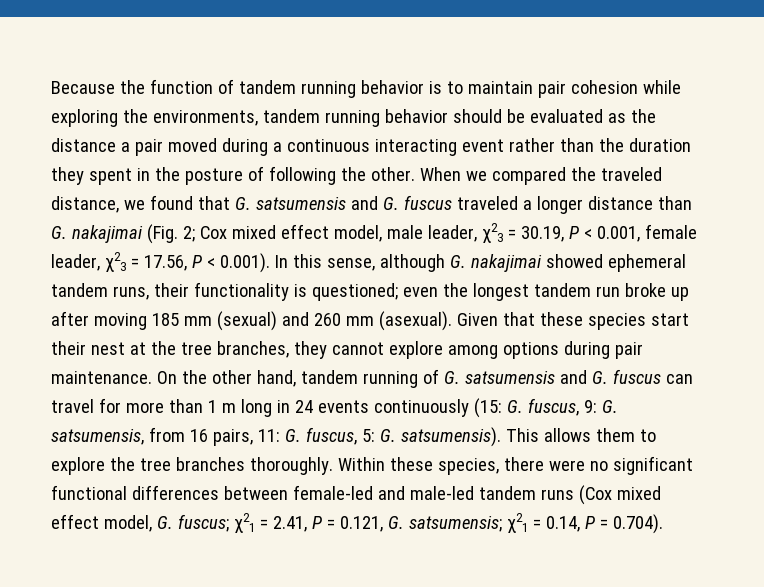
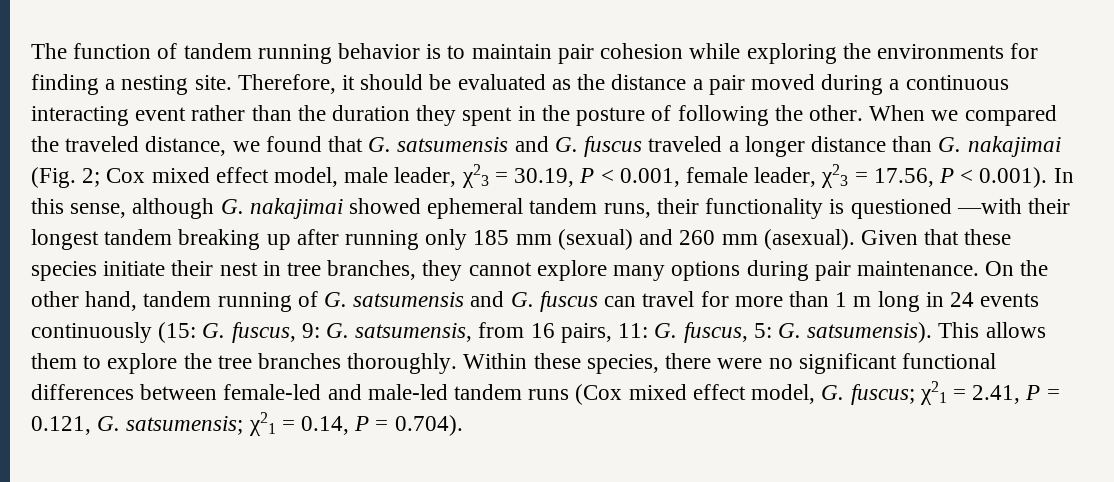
[51,80,145,94] Because the -> [31,43,67,59] The
[152,109,448,127] environments, tandem running behavior -> [876,43,1039,59] [31,74,356,95] environments for finding a nesting site. Therefore, it
[311,283,689,301] [51,311,147,330] questioned; even the longest tandem run broke up after moving -> [850,198,1070,219] [31,229,468,250] questioned —with their longest tandem breaking up after running only
[650,313,689,326] start -> [103,261,166,276] initiate
[129,341,176,355] at the -> [262,261,281,276] in
[447,345,498,359] among -> [613,265,666,281] many

